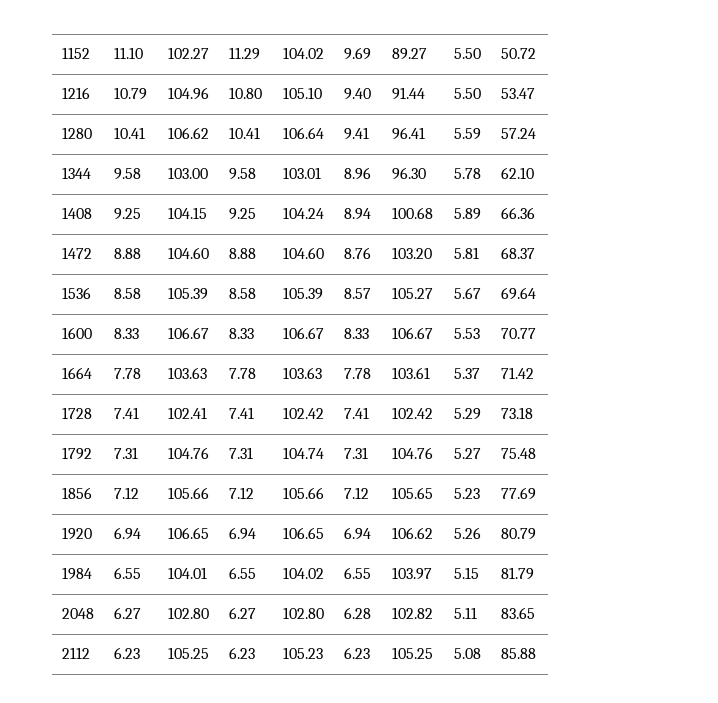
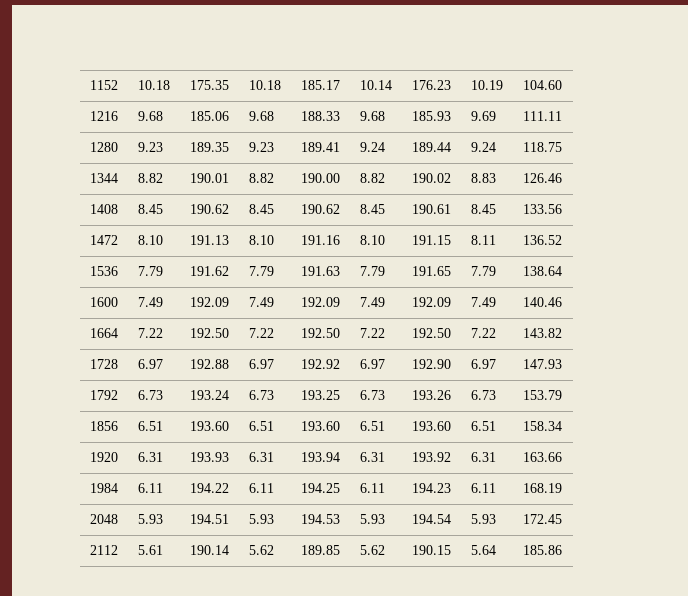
[113,47,143,59] [167,47,209,59] [228,47,260,60] [282,47,324,59] [343,47,371,60] [391,48,427,60] [453,48,481,59] [500,48,536,59] [61,87,90,99] [113,87,147,100] [167,87,209,100] [228,87,262,99] [282,87,322,99] [343,88,371,100] [391,87,425,100] [453,88,481,99] [500,88,535,99] [61,127,92,139] [113,127,145,139] [167,127,209,139] [228,127,260,139] [282,127,324,139] [343,127,369,140] [391,127,425,140] [453,128,481,140] [500,128,536,139] [61,167,91,179] [113,168,141,180] [167,167,208,179] [228,168,256,180] [282,167,321,179] [343,167,371,180] [391,167,426,180] [453,168,481,179] [500,167,534,179] [61,207,92,219] [113,208,141,220] [167,207,207,219] [228,208,256,220] [282,207,324,219] [343,208,371,220] [391,207,433,219] [453,208,481,220] [500,207,535,219] [61,247,92,259] [113,248,141,259] [167,247,209,259] [228,248,256,259] [282,247,324,259] [343,247,371,259] [391,247,432,259] [453,247,479,259] [500,247,535,259] [61,287,91,299] [113,288,141,299] [167,287,208,300] [228,288,256,299] [282,287,323,300] [343,288,371,299] [391,287,433,299] [453,287,481,299] [500,287,536,300] [61,327,92,339] [113,328,139,339] [167,327,209,339] [228,328,254,339] [282,327,324,339] [343,328,369,339] [391,327,433,339] [453,328,480,339] [500,328,536,339] [61,367,92,379] [113,368,141,379] [167,367,207,379] [228,368,256,379] [282,367,322,379] [343,368,371,379] [391,367,430,379] [453,368,480,379] [500,367,534,379] [61,407,92,419] [113,407,139,419] [167,407,207,419] [228,407,254,419] [282,407,324,419] [343,407,369,419] [391,407,433,419] [453,408,481,420] [500,407,533,419] [61,447,92,460] [113,447,138,459] [167,447,209,459] [228,447,253,459] [282,447,324,459] [343,447,368,459] [391,447,433,459] [453,448,481,459] [500,448,536,459] [61,487,92,499] [113,487,139,499] [167,487,209,499] [228,487,254,499] [282,487,324,499] [343,487,369,499] [391,487,433,499] [453,488,480,499] [500,487,536,500] [61,527,92,540] [113,527,141,540] [167,527,209,539] [228,527,256,540] [282,527,324,539] [343,527,371,540] [391,527,433,539] [453,527,481,539] [500,528,536,540] [61,567,92,580] [113,567,141,579] [167,567,207,579] [228,567,256,579] [282,567,324,579] [343,567,371,579] [391,567,432,580] [453,567,479,579] [500,567,534,580] [61,608,94,619] [113,607,141,619] [167,607,209,619] [228,607,256,619] [282,607,324,619] [343,607,371,619] [391,607,433,619] [453,607,477,619] [500,607,535,619] [61,647,90,659] [113,647,140,659] [167,647,209,659] [228,647,255,659] [282,647,323,659] [343,647,370,659] [391,647,433,659] [453,648,481,659] [500,648,536,659] 11.10 | 102.27 | 11.29 | 104.02 | 9.69 | 89.27 | 5.50 | 50.72 // 1216 | 10.79 | 104.96 | 10.80 | 105.10 | 9.40 | 91.44 | 5.50 | 53.47 // 1280 | 10.41 | 106.62 | 10.41 | 106.64 | 9.41 | 96.41 | 5.59 | 57.24 // 1344 | 9.58 | 103.00 | 9.58 | 103.01 | 8.96 | 96.30 | 5.78 | 62.10 // 1408 | 9.25 | 104.15 | 9.25 | 104.24 | 8.94 | 100.68 | 5.89 | 66.36 // 1472 | 8.88 | 104.60 | 8.88 | 104.60 | 8.76 | 103.20 | 5.81 | 68.37 // 1536 | 8.58 | 105.39 | 8.58 | 105.39 | 8.57 | 105.27 | 5.67 | 69.64 // 1600 | 8.33 | 106.67 | 8.33 | 106.67 | 8.33 | 106.67 | 5.53 | 70.77 // 1664 | 7.78 | 103.63 | 7.78 | 103.63 | 7.78 | 103.61 | 5.37 | 71.42 // 1728 | 7.41 | 102.41 | 7.41 | 102.42 | 7.41 | 102.42 | 5.29 | 73.18 // 1792 | 7.31 | 104.76 | 7.31 | 104.74 | 7.31 | 104.76 | 5.27 | 75.48 // 1856 | 7.12 | 105.66 | 7.12 | 105.66 | 7.12 | 105.65 | 5.23 | 77.69 // 1920 | 6.94 | 106.65 | 6.94 | 106.65 | 6.94 | 106.62 | 5.26 | 80.79 // 1984 | 6.55 | 104.01 | 6.55 | 104.02 | 6.55 | 103.97 | 5.15 | 81.79 // 2048 | 6.27 | 102.80 | 6.27 | 102.80 | 6.28 | 102.82 | 5.11 | 83.65 // 2112 | 6.23 | 105.25 | 6.23 | 105.23 | 6.23 | 105.25 | 5.08 | 85.88 -> [137,80,170,90] [189,80,229,90] [248,80,281,90] [300,80,340,90] [359,80,392,90] [411,80,451,90] [470,80,503,90] [522,80,562,90] [89,111,118,121] [137,111,163,121] [189,111,229,121] [248,111,274,121] [300,111,340,121] [359,111,385,121] [411,111,451,121] [470,111,496,121] [522,111,562,121] [89,142,118,152] [137,142,163,152] [189,142,229,152] [248,142,274,152] [300,142,340,152] [359,142,385,152] [411,142,451,152] [470,142,496,152] [522,142,562,152] [89,173,118,183] [137,173,163,183] [189,173,229,183] [248,173,274,183] [300,173,340,183] [359,173,385,183] [411,173,451,183] [470,173,496,183] [522,173,562,183] [89,204,118,214] [137,204,163,214] [189,204,229,214] [248,204,274,214] [300,204,340,214] [359,204,385,214] [411,204,451,214] [470,204,496,214] [522,204,562,214] [89,235,118,245] [137,235,163,245] [189,235,229,245] [248,235,274,245] [300,235,340,245] [359,235,385,245] [411,235,451,245] [470,235,496,245] [522,235,562,245] [89,266,118,276] [137,266,163,276] [189,266,229,276] [248,266,274,276] [300,266,340,276] [359,266,385,276] [411,266,451,276] [470,266,496,276] [522,266,562,276] [89,297,118,307] [137,297,163,307] [189,297,229,307] [248,297,274,307] [300,297,340,307] [359,297,385,307] [411,297,451,307] [470,297,496,307] [522,297,562,307] [89,328,118,338] [137,328,163,338] [189,328,229,338] [248,328,274,338] [300,328,340,338] [359,328,385,338] [411,328,451,338] [470,328,496,338] [522,328,562,338] [89,359,118,369] [137,359,163,369] [189,359,229,369] [248,359,274,369] [300,359,340,369] [359,359,385,369] [411,359,451,369] [470,359,496,369] [522,359,562,369] [89,390,118,400] [137,390,163,400] [189,390,229,400] [248,390,274,400] [300,390,340,400] [359,390,385,400] [411,390,451,400] [470,390,496,400] [522,390,562,400] [89,421,118,431] [137,421,163,431] [189,421,229,431] [248,421,274,431] [300,421,340,431] [359,421,385,431] [411,421,451,431] [470,421,496,431] [522,421,562,431] [89,452,118,462] [137,452,163,462] [189,452,229,462] [248,452,274,462] [300,452,340,462] [359,452,385,462] [411,452,451,462] [470,452,496,462] [522,452,562,462] [89,483,118,493] [137,483,163,493] [189,483,229,493] [248,483,274,493] [300,483,340,493] [359,483,385,493] [411,483,451,493] [470,483,496,493] [522,483,562,493] [89,514,118,524] [137,514,163,524] [189,514,229,524] [248,514,274,524] [300,514,340,524] [359,514,385,524] [411,514,451,524] [470,514,496,524] [522,514,562,524] [89,545,118,555] [137,545,163,555] [189,545,229,555] [248,545,274,555] [300,545,340,555] [359,545,385,555] [411,545,451,555] [470,545,496,555] [522,545,562,555] 10.18 | 175.35 | 10.18 | 185.17 | 10.14 | 176.23 | 10.19 | 104.60 // 1216 | 9.68 | 185.06 | 9.68 | 188.33 | 9.68 | 185.93 | 9.69 | 111.11 // 1280 | 9.23 | 189.35 | 9.23 | 189.41 | 9.24 | 189.44 | 9.24 | 118.75 // 1344 | 8.82 | 190.01 | 8.82 | 190.00 | 8.82 | 190.02 | 8.83 | 126.46 // 1408 | 8.45 | 190.62 | 8.45 | 190.62 | 8.45 | 190.61 | 8.45 | 133.56 // 1472 | 8.10 | 191.13 | 8.10 | 191.16 | 8.10 | 191.15 | 8.11 | 136.52 // 1536 | 7.79 | 191.62 | 7.79 | 191.63 | 7.79 | 191.65 | 7.79 | 138.64 // 1600 | 7.49 | 192.09 | 7.49 | 192.09 | 7.49 | 192.09 | 7.49 | 140.46 // 1664 | 7.22 | 192.50 | 7.22 | 192.50 | 7.22 | 192.50 | 7.22 | 143.82 // 1728 | 6.97 | 192.88 | 6.97 | 192.92 | 6.97 | 192.90 | 6.97 | 147.93 // 1792 | 6.73 | 193.24 | 6.73 | 193.25 | 6.73 | 193.26 | 6.73 | 153.79 // 1856 | 6.51 | 193.60 | 6.51 | 193.60 | 6.51 | 193.60 | 6.51 | 158.34 // 1920 | 6.31 | 193.93 | 6.31 | 193.94 | 6.31 | 193.92 | 6.31 | 163.66 // 1984 | 6.11 | 194.22 | 6.11 | 194.25 | 6.11 | 194.23 | 6.11 | 168.19 // 2048 | 5.93 | 194.51 | 5.93 | 194.53 | 5.93 | 194.54 | 5.93 | 172.45 // 2112 | 5.61 | 190.14 | 5.62 | 189.85 | 5.62 | 190.15 | 5.64 | 185.86

